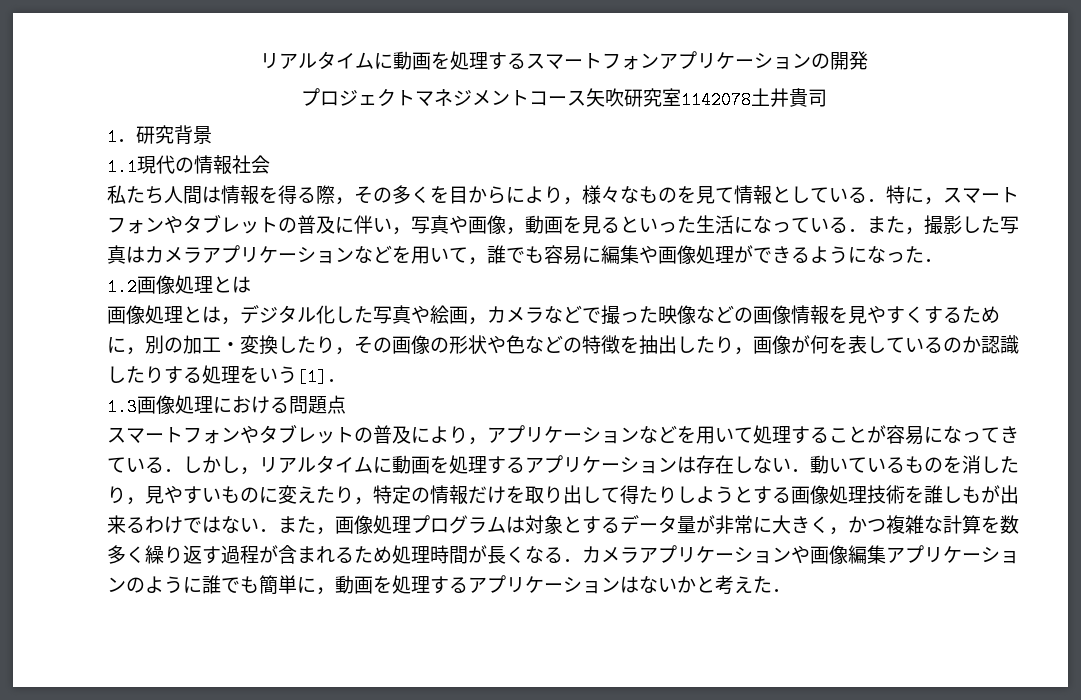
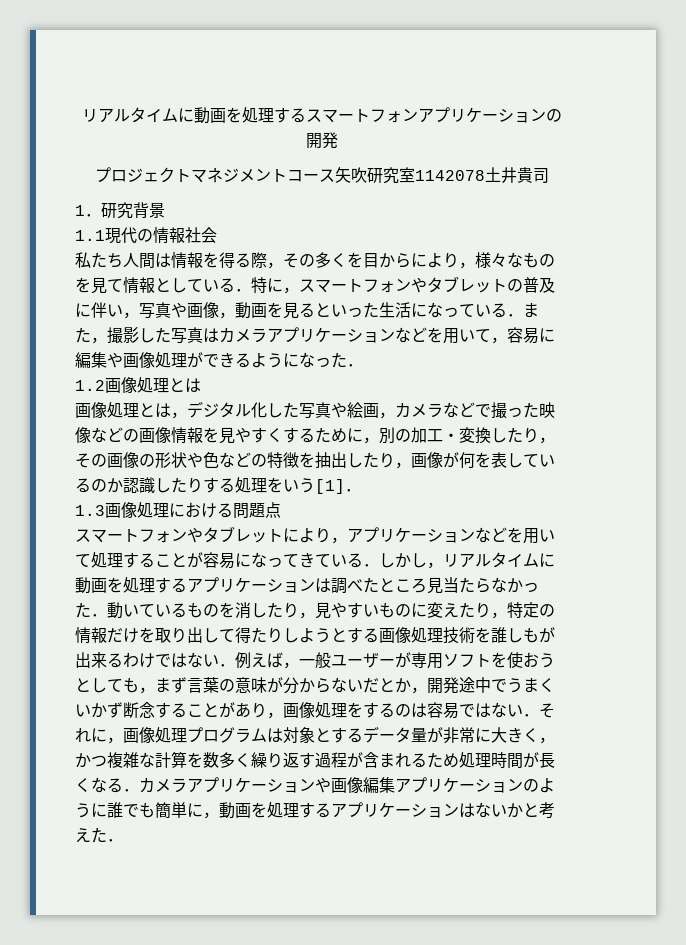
[487,245,544,264] 誰でも -> (507, 340) none
[354,425,411,444] の普及 -> (283, 535) none
[696,455,791,474] 存在しない -> [331,577,539,594] [75,602,91,618] 調べたところ見当たらなかった
[278,516,316,533] また -> [235,652,555,669] [75,677,555,694] [75,702,555,719] [75,728,107,742] 例えば，一般ユーザーが専用ソフトを使おうとしても，まず言葉の意味が分からないだとか，開発途中でうまくいかず断念することがあり，画像処理をするのは容易ではない．それに

